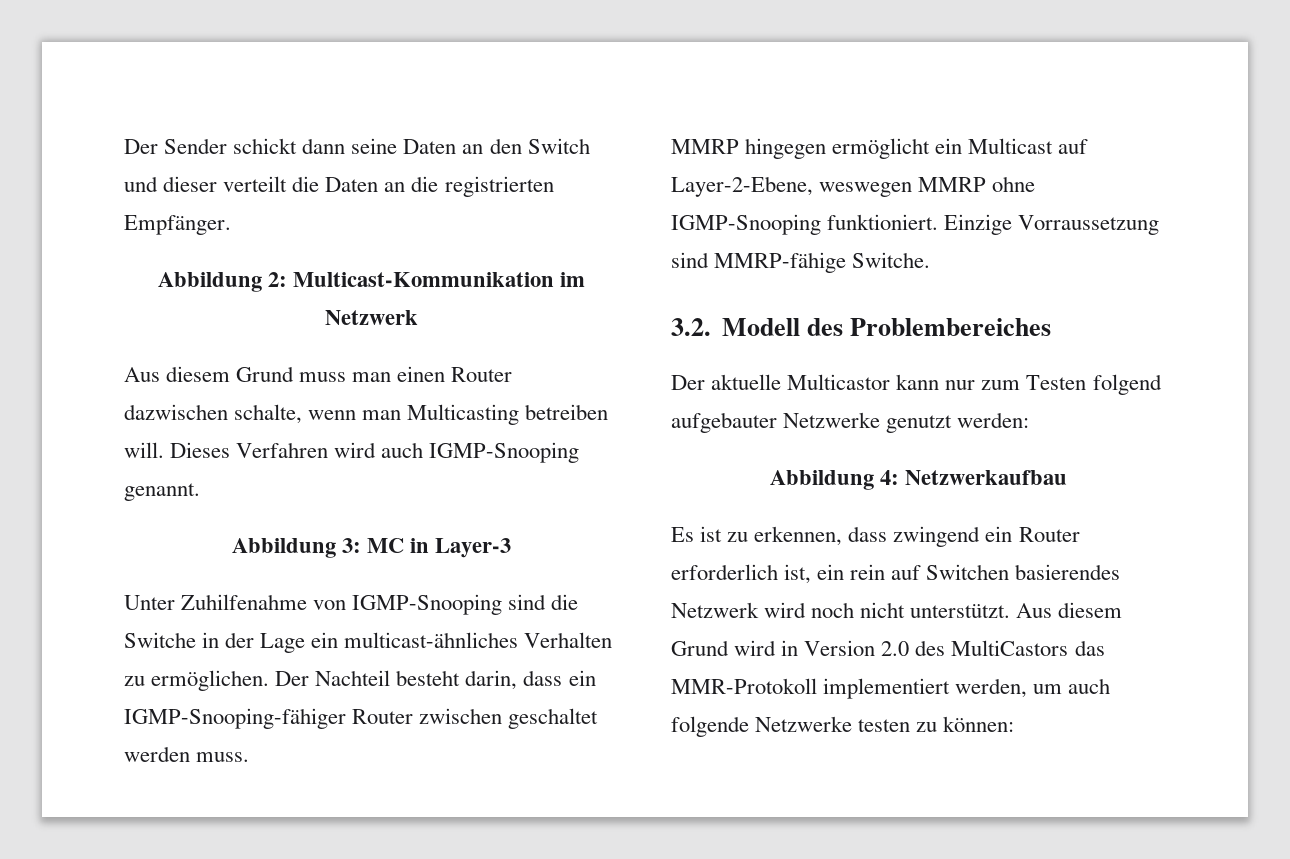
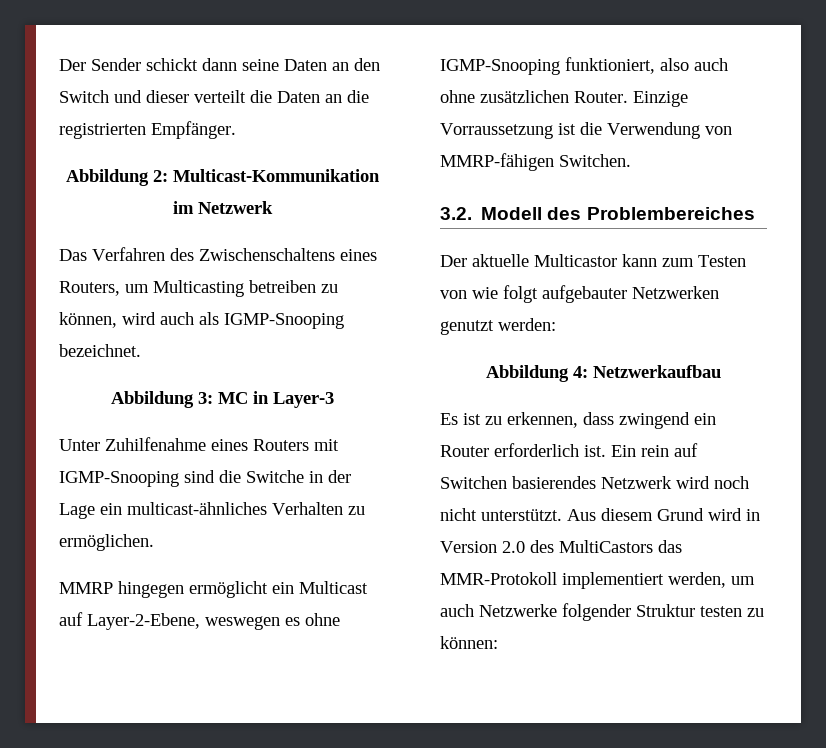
[124,366,513,382] [124,404,609,425] [124,442,580,463] [124,483,200,501] Aus diesem Grund muss man einen Router dazwischen schalte, wenn man Multicasting betreiben will. Dieses Verfahren wird auch IGMP-Snooping genannt. -> [59,247,377,261] [59,280,338,297] [59,312,344,329] [59,344,141,357] Das Verfahren des Zwischenschaltens eines Routers, um Multicasting betreiben zu können, wird auch als IGMP-Snooping bezeichnet.
[313,600,347,610] von -> [211,439,339,451] eines Routers mit
[275,670,596,690] [124,708,599,729] [124,746,250,762] Der Nachteil besteht darin, dass ein IGMP-Snooping-fähiger Router zwischen geschaltet werden muss. -> (154, 542) none
[918,177,987,192] MMRP -> [285,617,300,626] es
[827,214,1160,235] [671,252,931,273] funktioniert. Einzige Vorraussetzung sind MMRP-fähige Switche. -> [565,57,728,74] [440,90,688,107] [440,122,732,139] [440,153,631,171] funktioniert, also auch ohne zusätzlichen Router. Einzige Vorraussetzung ist die Verwendung von MMRP-fähigen Switchen.
[945,380,976,390] nur -> (657, 260) none
[1092,374,1162,395] [671,412,881,433] folgend aufgebauter Netzwerke -> [440,285,719,303] von wie folgt aufgebauter Netzwerken
[784,564,845,584] ist, ein -> [584,445,636,457] ist. Ein
[671,716,853,737] folgende Netzwerke -> [479,603,695,621] Netzwerke folgender Struktur

